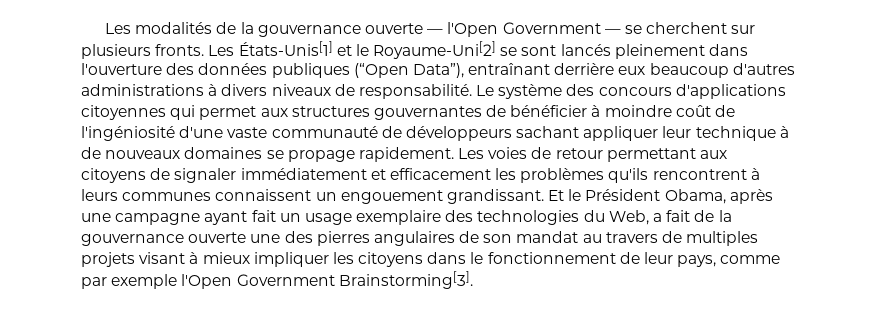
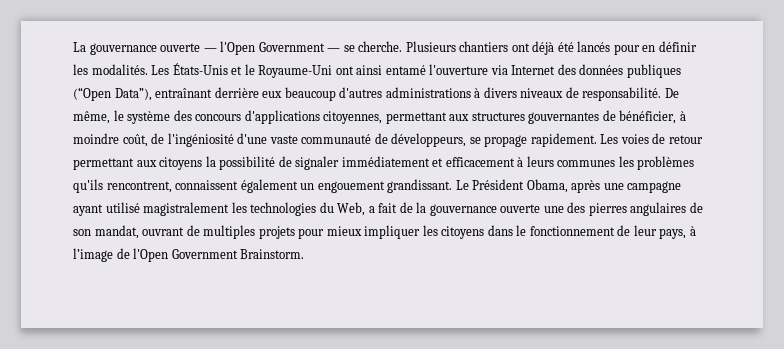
[105,22,254,34] Les modalités de la -> [73,42,86,52] La
[646,22,756,34] [81,41,749,59] [81,63,162,75] cherchent sur plusieurs fronts. Les États-Unis[1] et le Royaume-Uni[2] se sont lancés pleinement dans l'ouverture -> [358,41,697,55] [73,63,556,78] cherche. Plusieurs chantiers ont déjà été lancés pour en définir les modalités. Les États-Unis et le Royaume-Uni ont ainsi entamé l'ouverture via Internet
[476,85,495,96] Le -> [664,88,679,98] [73,110,124,124] De même, le
[81,105,257,120] citoyennes qui permet -> [323,111,447,124] citoyennes, permettant
[510,105,588,117] bénéficier -> [619,110,677,124] bénéficier,
[675,105,711,117] coût -> [122,134,148,147] coût,
[405,126,789,141] [81,147,263,159] développeurs sachant appliquer leur technique à de nouveaux domaines -> [391,133,467,147] développeurs,
(146, 175) none -> [205,156,276,170] la possibilité
[495,168,760,183] [81,189,312,201] les problèmes qu'ils rencontrent à leurs communes connaissent -> [517,156,695,170] [73,179,298,193] à leurs communes les problèmes qu'ils rencontrent, connaissent également
[548,189,582,201] Et le -> [455,180,469,190] Le
[251,210,474,225] fait un usage exemplaire des -> [105,202,247,216] utilisé magistralement les
[516,231,658,243] mandat au travers -> [94,225,185,239] mandat, ouvrant
[139,252,199,264] visant à -> [298,228,325,239] pour
[720,255,781,264] [81,271,473,289] comme par exemple l'Open Government Brainstorming[3]. -> [689,226,696,236] [73,248,305,262] à l’image de l'Open Government Brainstorm.

